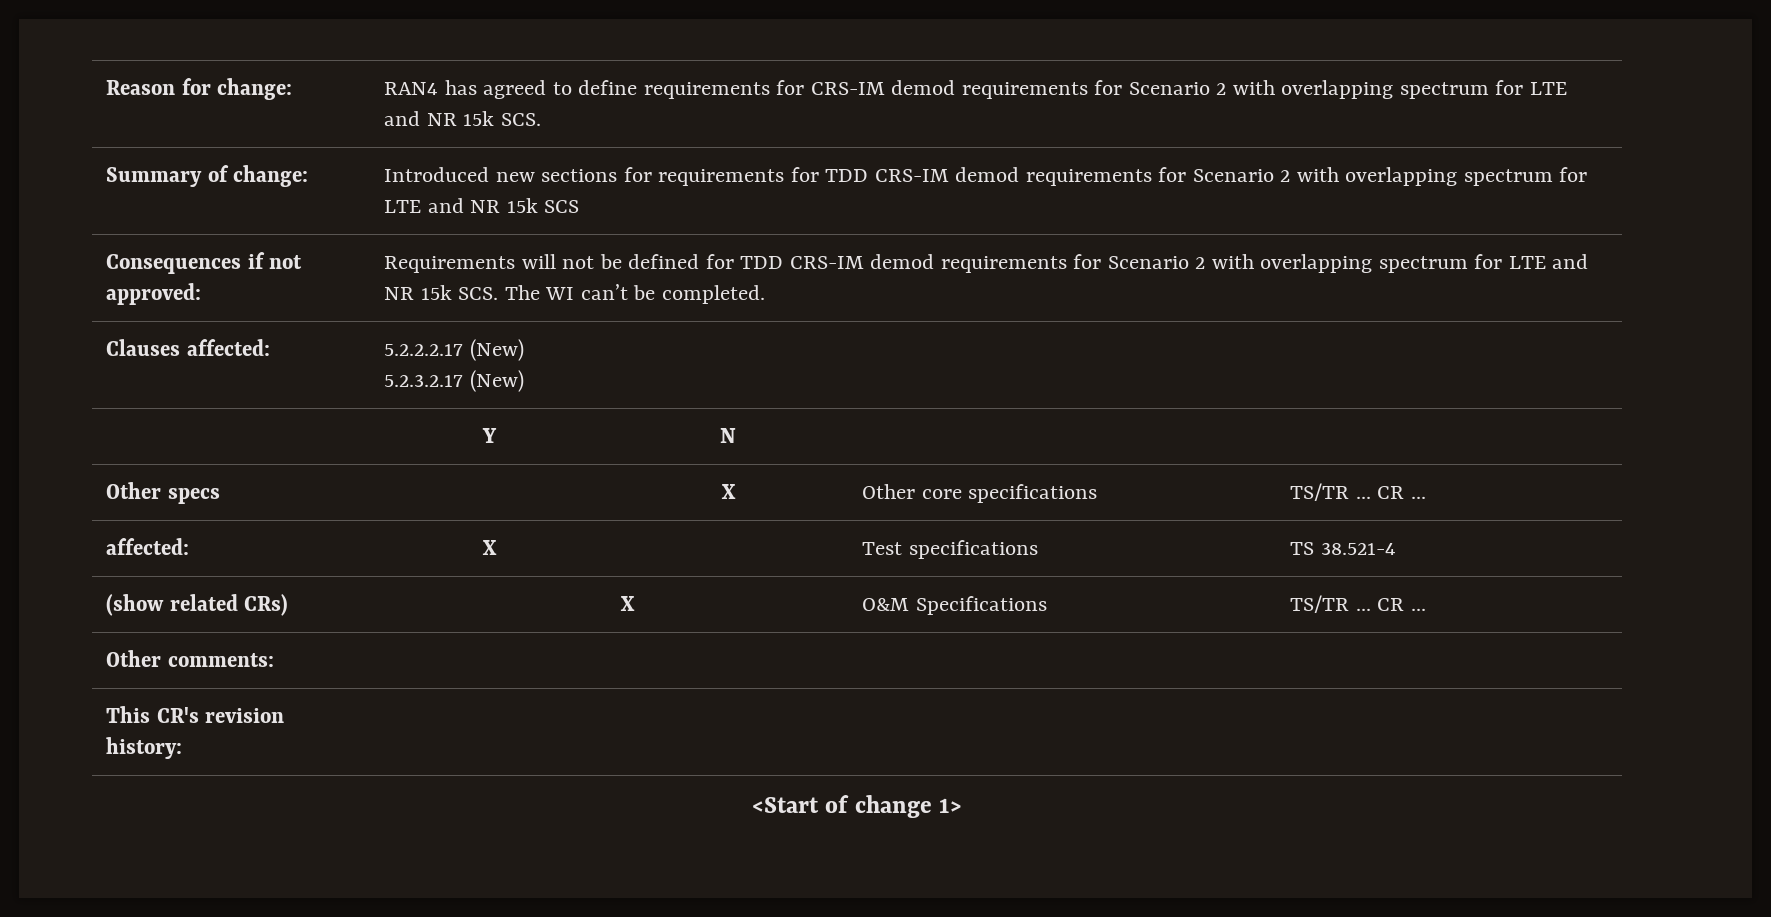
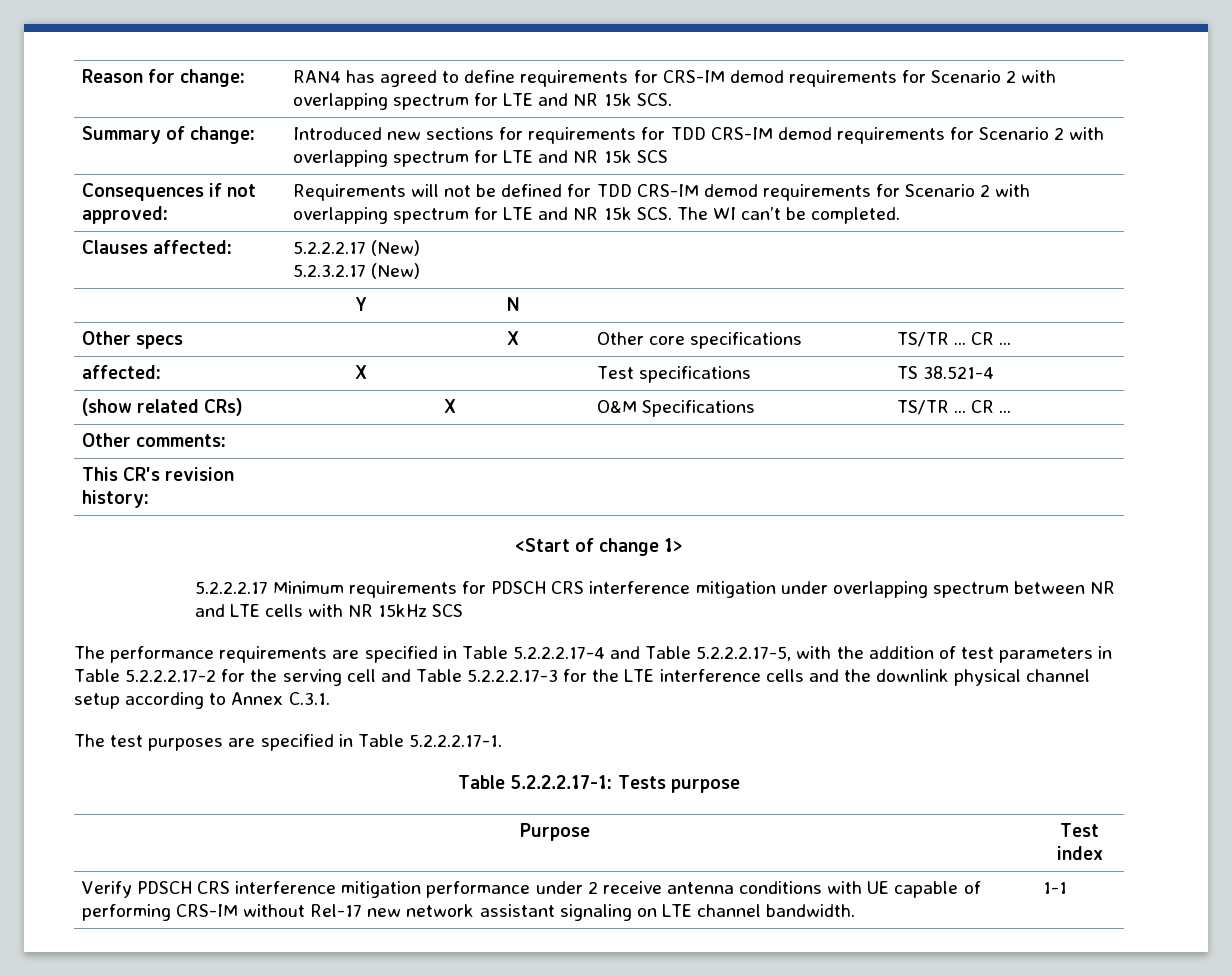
(962, 805) none -> [194,581,1116,598] [194,604,464,617] [74,646,1113,663] [74,669,1091,686] [74,692,330,709] [74,734,502,751] [458,775,740,793] [520,823,590,841] [1060,823,1100,837] [1056,846,1103,860] [81,881,981,898] [81,904,856,921] [1042,882,1067,894] // 5.2.2.2.17 Minimum requirements for PDSCH CRS interference mitigation under overlapping spectrum between NR and LTE cells with NR 15kHz SCS // The performance requirements are specified in Table 5.2.2.2.17-4 and Table 5.2.2.2.17-5, with the addition of test parameters in Table 5.2.2.2.17-2 for the serving cell and Table 5.2.2.2.17-3 for the LTE interference cells and the downlink physical channel setup according to Annex C.3.1. // The test purposes are specified in Table 5.2.2.2.17-1. // Table 5.2.2.2.17-1: Tests purpose // Purpose | Test index // Verify PDSCH CRS interference mitigation performance under 2 receive antenna conditions with UE capable of performing CRS-IM without Rel-17 new network assistant signaling on LTE channel bandwidth. | 1-1

